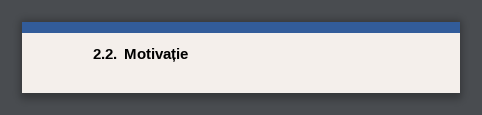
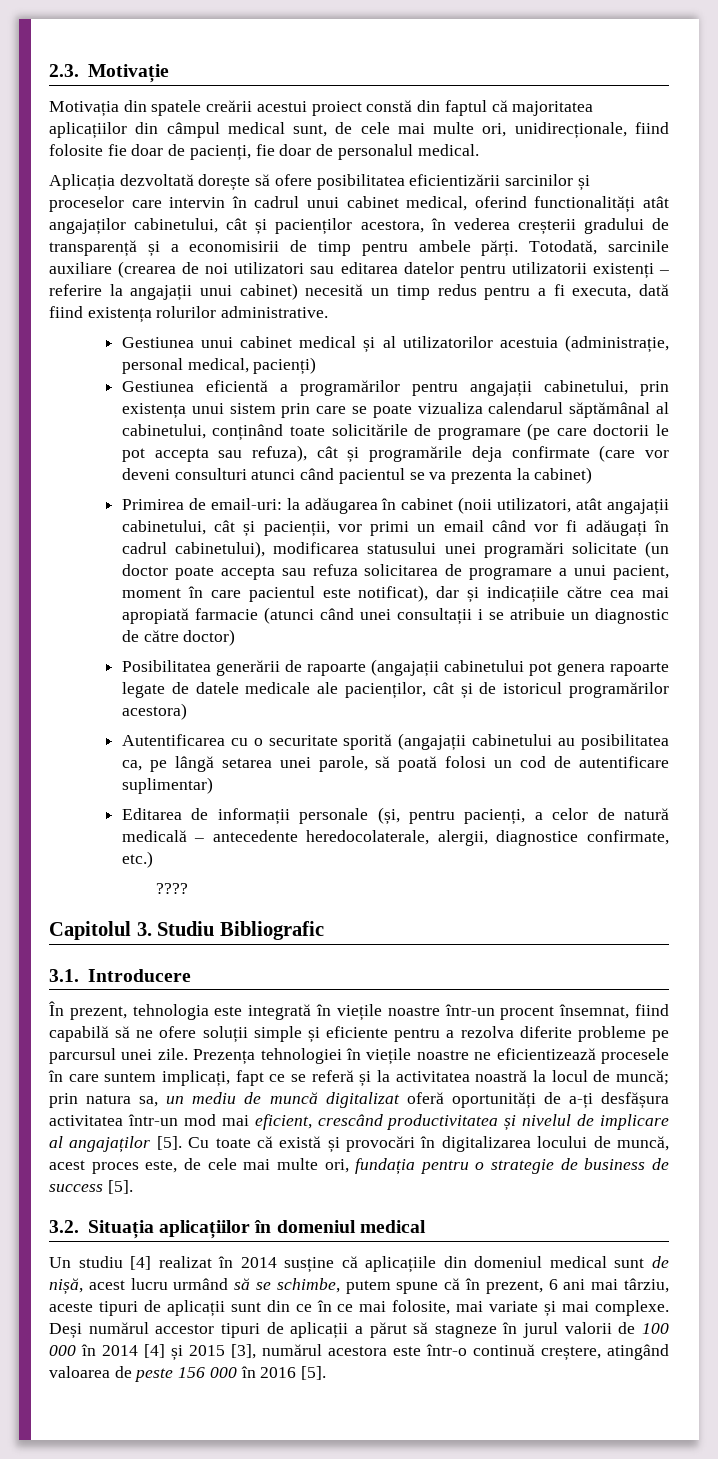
[93,49,117,59] 2.2. -> [49,64,79,77] 2.3.
(188, 55) none -> [49,100,594,117] [49,122,669,139] [49,144,479,161] [49,174,590,191] [49,196,670,213] [49,218,670,235] [49,240,669,257] [49,261,669,279] [49,283,669,301] [49,306,329,323] [121,335,670,353] [121,357,317,375] [121,380,669,397] [121,402,669,419] [121,423,669,441] [121,445,670,463] [121,467,593,484] [121,497,670,515] [121,520,670,537] [121,541,669,558] [121,564,670,580] [121,585,669,603] [121,607,670,625] [121,629,236,646] [121,659,670,677] [121,682,669,699] [121,703,187,720] [121,733,670,751] [121,756,670,772] [121,777,213,794] [121,807,670,825] [121,830,669,846] [121,851,153,868] [156,883,189,894] [49,921,324,940] [49,969,191,982] [49,1001,669,1021] [49,1026,669,1043] [49,1048,669,1065] [48,1070,669,1087] [49,1092,669,1109] [49,1114,669,1131] [49,1136,670,1153] [49,1158,669,1175] [49,1180,133,1194] [49,1220,426,1239] [49,1256,670,1273] [49,1278,669,1295] [49,1300,669,1317] [49,1322,669,1339] [49,1344,669,1361] [49,1366,327,1382] // Motivația din spatele creării acestui proiect constă din faptul că majoritatea aplicațiilor din câmpul medical sunt, de cele mai multe ori, unidirecționale, fiind folosite fie doar de pacienți, fie doar de personalul medical. // Aplicația dezvoltată dorește să ofere posibilitatea eficientizării sarcinilor și proceselor care intervin în cadrul unui cabinet medical, oferind functionalități atât angajaților cabinetului, cât și pacienților acestora, în vederea creșterii gradului de transparență și a economisirii de timp pentru ambele părți. Totodată, sarcinile auxiliare (crearea de noi utilizatori sau editarea datelor pentru utilizatorii existenți – referire la angajații unui cabinet) necesită un timp redus pentru a fi executa, dată fiind existența rolurilor administrative. // Gestiunea unui cabinet medical și al utilizatorilor acestuia (administrație, personal medical, pacienți) // Gestiunea eficientă a programărilor pentru angajații cabinetului, prin existența unui sistem prin care se poate vizualiza calendarul săptămânal al cabinetului, conținând toate solicitările de programare (pe care doctorii le pot accepta sau refuza), cât și programările deja confirmate (care vor deveni consulturi atunci când pacientul se va prezenta la cabinet) // Primirea de email-uri: la adăugarea în cabinet (noii utilizatori, atât angajații cabinetului, cât și pacienții, vor primi un email când vor fi adăugați în cadrul cabinetului), modificarea statusului unei programări solicitate (un doctor poate accepta sau refuza solicitarea de programare a unui pacient, moment în care pacientul este notificat), dar și indicațiile către cea mai apropiată farmacie (atunci când unei consultații i se atribuie un diagnostic de către doctor) // Posibilitatea generării de rapoarte (angajații cabinetului pot genera rapoarte legate de datele medicale ale pacienților, cât și de istoricul programărilor acestora) // Autentificarea cu o securitate sporită (angajații cabinetului au posibilitatea ca, pe lângă setarea unei parole, să poată folosi un cod de autentificare suplimentar) // Editarea de informații personale (și, pentru pacienți, a celor de natură medicală – antecedente heredocolaterale, alergii, diagnostice confirmate, etc.) // ???? // Capitolul 3. Studiu Bibliografic // 3.1. Introducere // În prezent, tehnologia este integrată în viețile noastre într-un procent însemnat, fiind capabilă să ne ofere soluții simple și eficiente pentru a rezolva diferite probleme pe parcursul unei zile. Prezența tehnologiei în viețile noastre ne eficientizează procesele în care suntem implicați, fapt ce se referă și la activitatea noastră la locul de muncă; prin natura sa, un mediu de muncă digitalizat oferă oportunități de a-ți desfășura activitatea într-un mod mai eficient, crescând productivitatea și nivelul de implicare al angajaților [5]. Cu toate că există și provocări în digitalizarea locului de muncă, acest proces este, de cele mai multe ori, fundația pentru o strategie de business de success [5]. // 3.2. Situația aplicațiilor în domeniul medical // Un studiu [4] realizat în 2014 susține că aplicațiile din domeniul medical sunt de nișă, acest lucru urmând să se schimbe, putem spune că în prezent, 6 ani mai târziu, aceste tipuri de aplicații sunt din ce în ce mai folosite, mai variate și mai complexe. Deși numărul accestor tipuri de aplicații a părut să stagneze în jurul valorii de 100 000 în 2014 [4] și 2015 [3], numărul acestora este într-o continuă creștere, atingând valoarea de peste 156 000 în 2016 [5].

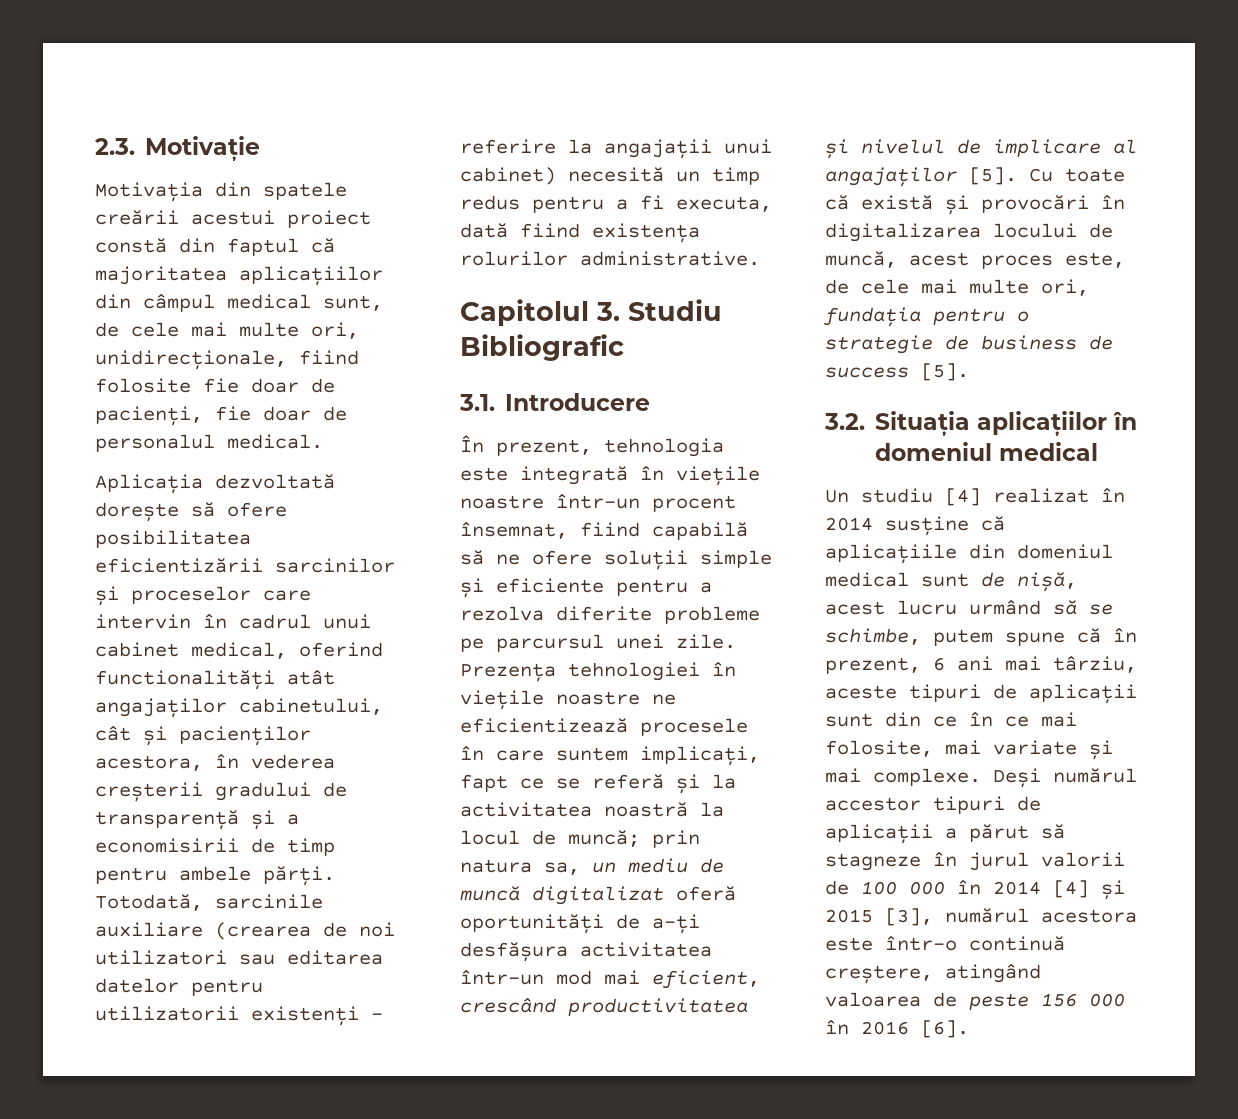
[121,335,670,353] [121,357,317,375] [121,380,669,397] [121,402,669,419] [121,423,669,441] [121,445,670,463] [121,467,593,484] [121,497,670,515] [121,520,670,537] [121,541,669,558] [121,564,670,580] [121,585,669,603] [121,607,670,625] [121,629,236,646] [121,659,670,677] [121,682,669,699] [121,703,187,720] [121,733,670,751] [121,756,670,772] [121,777,213,794] [121,807,670,825] [121,830,669,846] [121,851,153,868] [156,883,189,894] // Gestiunea unui cabinet medical și al utilizatorilor acestuia (administrație, personal medical, pacienți) // Gestiunea eficientă a programărilor pentru angajații cabinetului, prin existența unui sistem prin care se poate vizualiza calendarul săptămânal al cabinetului, conținând toate solicitările de programare (pe care doctorii le pot accepta sau refuza), cât și programările deja confirmate (care vor deveni consulturi atunci când pacientul se va prezenta la cabinet) // Primirea de email-uri: la adăugarea în cabinet (noii utilizatori, atât angajații cabinetului, cât și pacienții, vor primi un email când vor fi adăugați în cadrul cabinetului), modificarea statusului unei programări solicitate (un doctor poate accepta sau refuza solicitarea de programare a unui pacient, moment în care pacientul este notificat), dar și indicațiile către cea mai apropiată farmacie (atunci când unei consultații i se atribuie un diagnostic de către doctor) // Posibilitatea generării de rapoarte (angajații cabinetului pot genera rapoarte legate de datele medicale ale pacienților, cât și de istoricul programărilor acestora) // Autentificarea cu o securitate sporită (angajații cabinetului au posibilitatea ca, pe lângă setarea unei parole, să poată folosi un cod de autentificare suplimentar) // Editarea de informații personale (și, pentru pacienți, a celor de natură medicală – antecedente heredocolaterale, alergii, diagnostice confirmate, etc.) // ???? -> (760, 258) none
[301,1366,327,1380] [5]. -> [921,1020,969,1038] [6].

